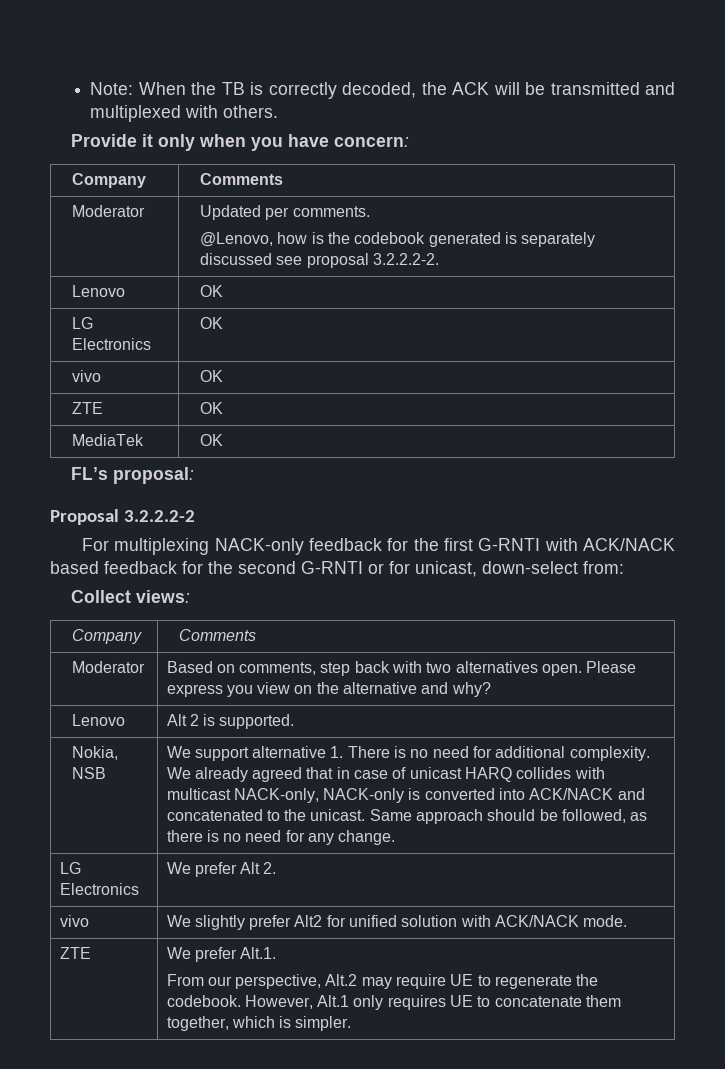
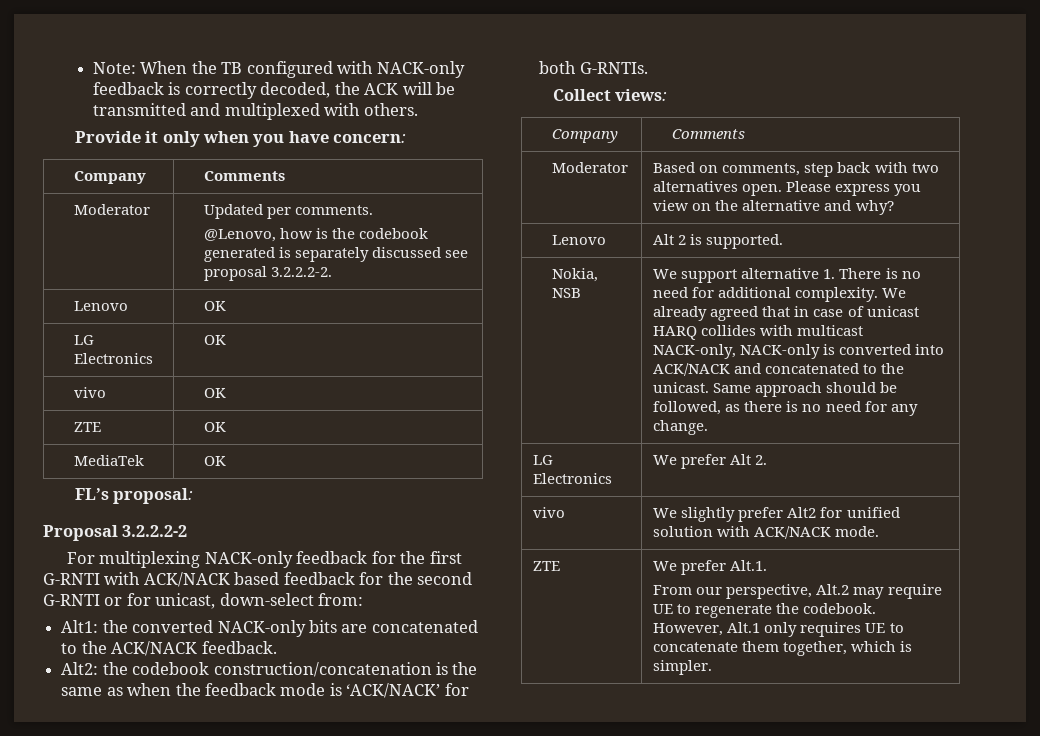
(245, 88) none -> [246,61,465,78] [92,82,164,95] configured with NACK-only feedback
(624, 567) none -> [61,620,478,637] [61,641,277,656] [61,662,478,677] [61,683,469,698] [539,61,648,74] // Alt1: the converted NACK-only bits are concatenated to the ACK/NACK feedback. // Alt2: the codebook construction/concatenation is the same as when the feedback mode is ‘ACK/NACK’ for both G-RNTIs.

